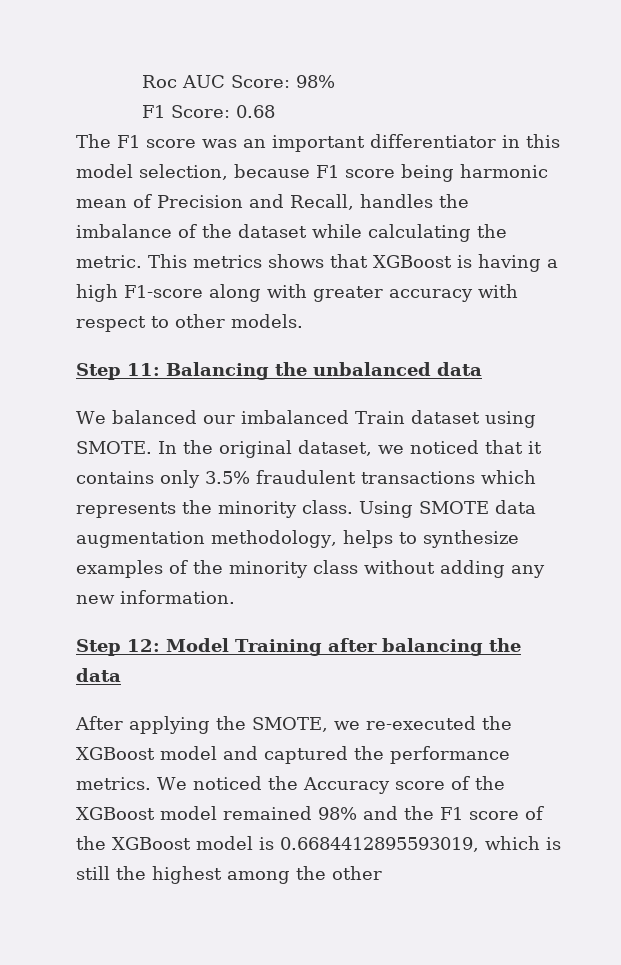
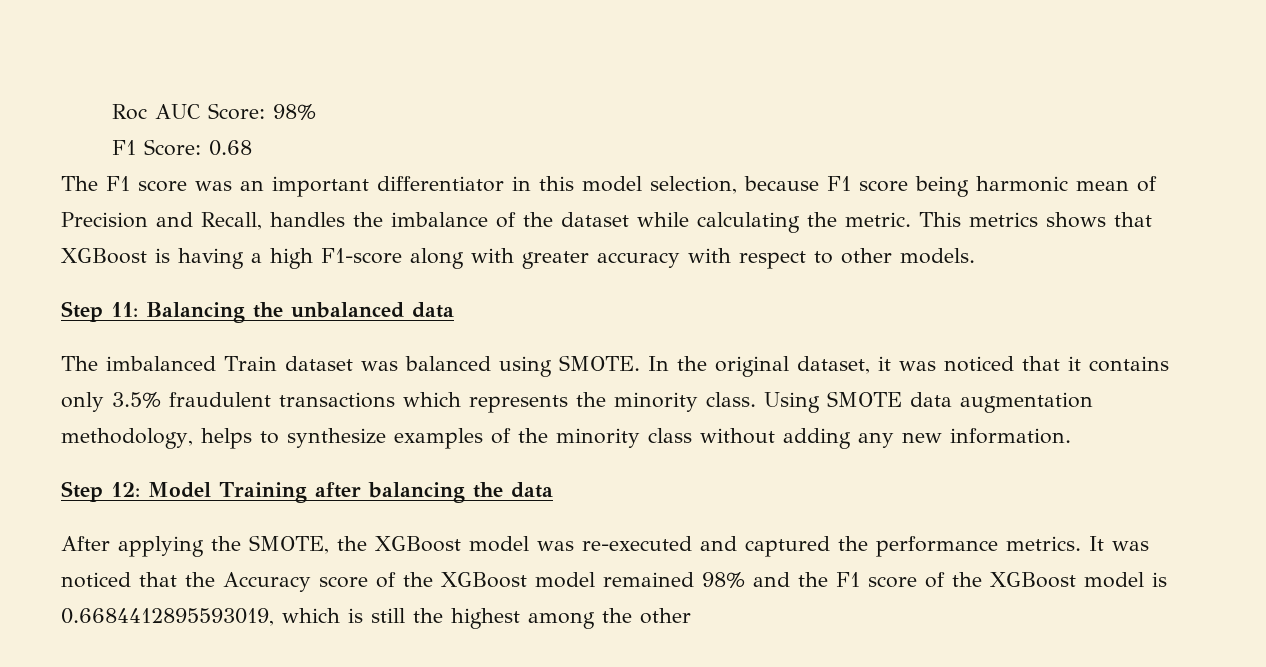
[76,410,235,424] We balanced our -> [61,356,98,371] The
(480, 417) none -> [360,356,491,371] was balanced
[378,445,404,454] we -> [877,356,936,371] it was
[334,716,512,730] [76,746,217,760] we re-executed the XGBoost model -> [337,536,692,552] the XGBoost model was re-executed
[157,776,262,790] We noticed -> [1089,536,1149,551] [61,572,177,588] It was noticed that

